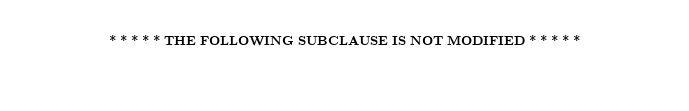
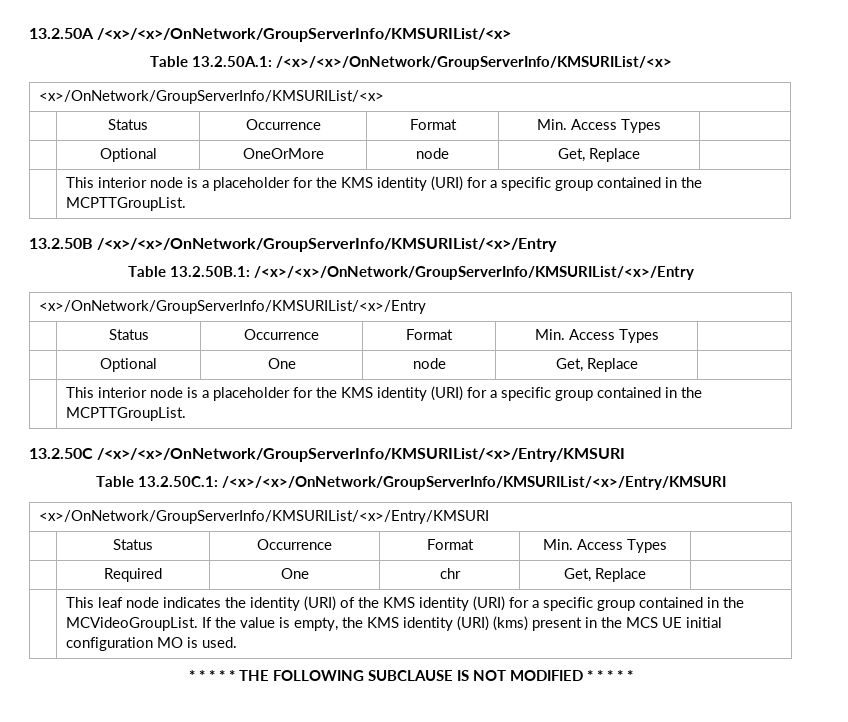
(109, 40) none -> [29,28,512,42] [149,56,672,70] [39,90,385,104] [108,119,148,130] [245,119,321,130] [409,119,457,130] [537,119,661,133] [99,148,157,162] [242,148,324,159] [416,148,450,159] [558,148,640,162] [66,176,703,191] [66,197,187,211] [29,238,558,252] [127,266,694,280] [39,300,427,314] [108,329,149,340] [244,329,319,340] [406,329,454,340] [534,329,659,343] [100,358,157,372] [267,358,296,369] [412,358,446,369] [555,358,638,372] [66,386,703,401] [66,407,187,421] [29,448,626,462] [95,476,726,490] [39,510,490,524] [113,539,153,550] [257,539,332,550] [426,539,474,550] [543,539,667,553] [104,568,162,582] [280,568,309,579] [439,568,461,579] [564,568,646,582] [66,596,745,611] [66,616,723,631] [66,637,238,651] 13.2.50A /<x>/<x>/OnNetwork/GroupServerInfo/KMSURIList/<x> // Table 13.2.50A.1: /<x>/<x>/OnNetwork/GroupServerInfo/KMSURIList/<x> // <x>/OnNetwork/GroupServerInfo/KMSURIList/<x> // | Status | Occurrence | Format | Min. Access Types | // | Optional | OneOrMore | node | Get, Replace | // | This interior node is a placeholder for the KMS identity (URI) for a specific group contained in the MCPTTGroupList. // 13.2.50B /<x>/<x>/OnNetwork/GroupServerInfo/KMSURIList/<x>/Entry // Table 13.2.50B.1: /<x>/<x>/OnNetwork/GroupServerInfo/KMSURIList/<x>/Entry // <x>/OnNetwork/GroupServerInfo/KMSURIList/<x>/Entry // | Status | Occurrence | Format | Min. Access Types | // | Optional | One | node | Get, Replace | // | This interior node is a placeholder for the KMS identity (URI) for a specific group contained in the MCPTTGroupList. // 13.2.50C /<x>/<x>/OnNetwork/GroupServerInfo/KMSURIList/<x>/Entry/KMSURI // Table 13.2.50C.1: /<x>/<x>/OnNetwork/GroupServerInfo/KMSURIList/<x>/Entry/KMSURI // <x>/OnNetwork/GroupServerInfo/KMSURIList/<x>/Entry/KMSURI // | Status | Occurrence | Format | Min. Access Types | // | Required | One | chr | Get, Replace | // | This leaf node indicates the identity (URI) of the KMS identity (URI) for a specific group contained in the MCVideoGroupList. If the value is empty, the KMS identity (URI) (kms) present in the MCS UE initial configuration MO is used. //

